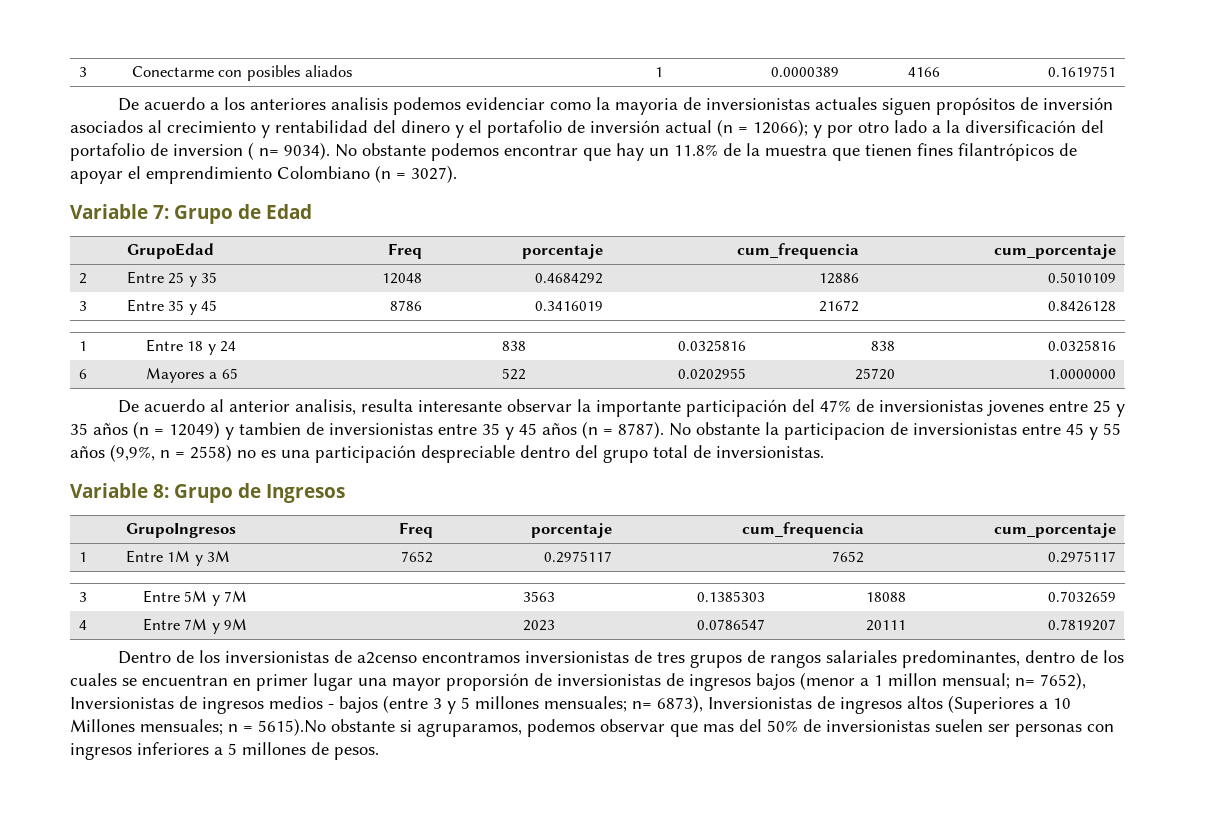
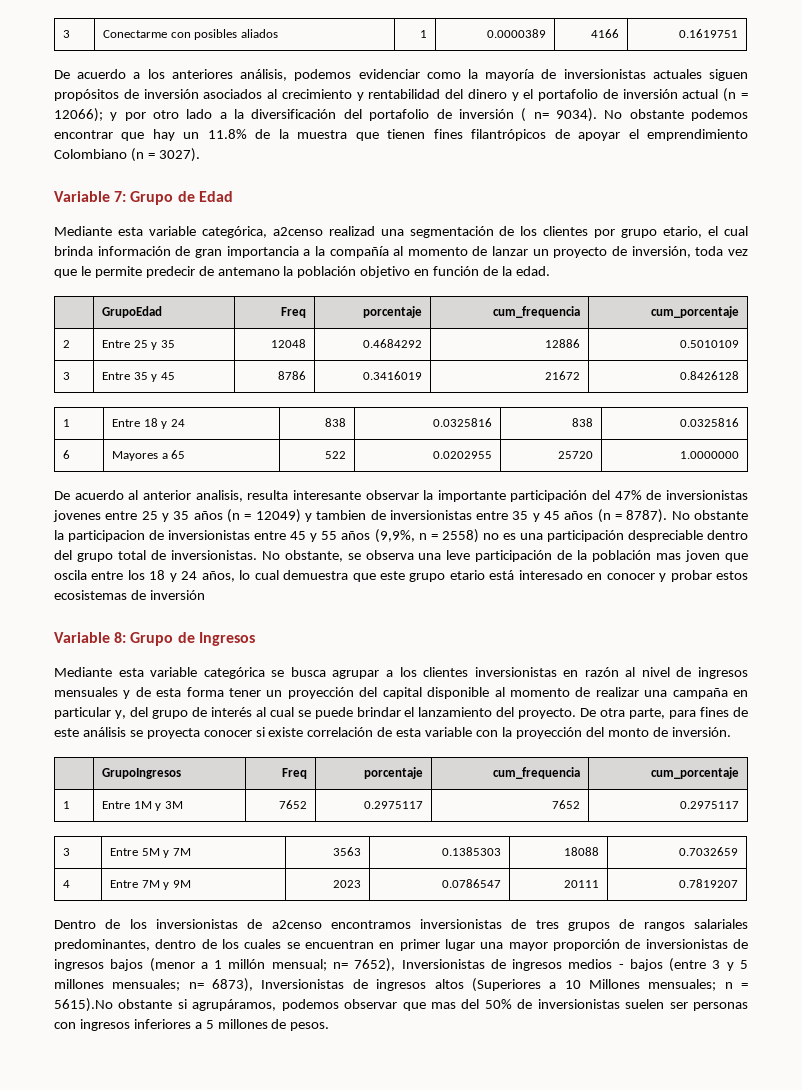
[330,97,388,110] analisis -> [240,69,288,81] análisis,
[614,98,678,115] mayoria -> [485,69,535,81] mayoría
[173,144,243,156] inversion -> [458,109,514,119] inversión
(312, 211) none -> [54,226,748,238] [54,246,748,258] [54,266,550,278] // Mediante esta variable categórica, a2censo realizad una segmentación de los clientes por grupo etario, el cual brinda información de gran importancia a la compañía al momento de lanzar un proyecto de inversión, toda vez que le permite predecir de antemano la población objetivo en función de la edad.
(824, 452) none -> [261,550,749,562] [54,570,749,582] [54,590,205,600] No obstante, se observa una leve participación de la población mas joven que oscila entre los 18 y 24 años, lo cual demuestra que este grupo etario está interesado en conocer y probar estos ecosistemas de inversión
(345, 493) none -> [54,667,748,679] [54,687,748,699] [54,707,749,719] [54,727,731,739] // Mediante esta variable categórica se busca agrupar a los clientes inversionistas en razón al nivel de ingresos mensuales y de esta forma tener un proyección del capital disponible al momento de realizar una campaña en particular y, del grupo de interés al cual se puede brindar el lanzamiento del proyecto. De otra parte, para fines de este análisis se proyecta conocer si existe correlación de esta variable con la proyección del monto de inversión.
[446,673,529,691] proporsión -> [552,939,620,951] proporción
[888,673,937,686] millon -> [228,959,266,969] millón
[417,723,522,737] agruparamos, -> [192,999,277,1011] agrupáramos,

